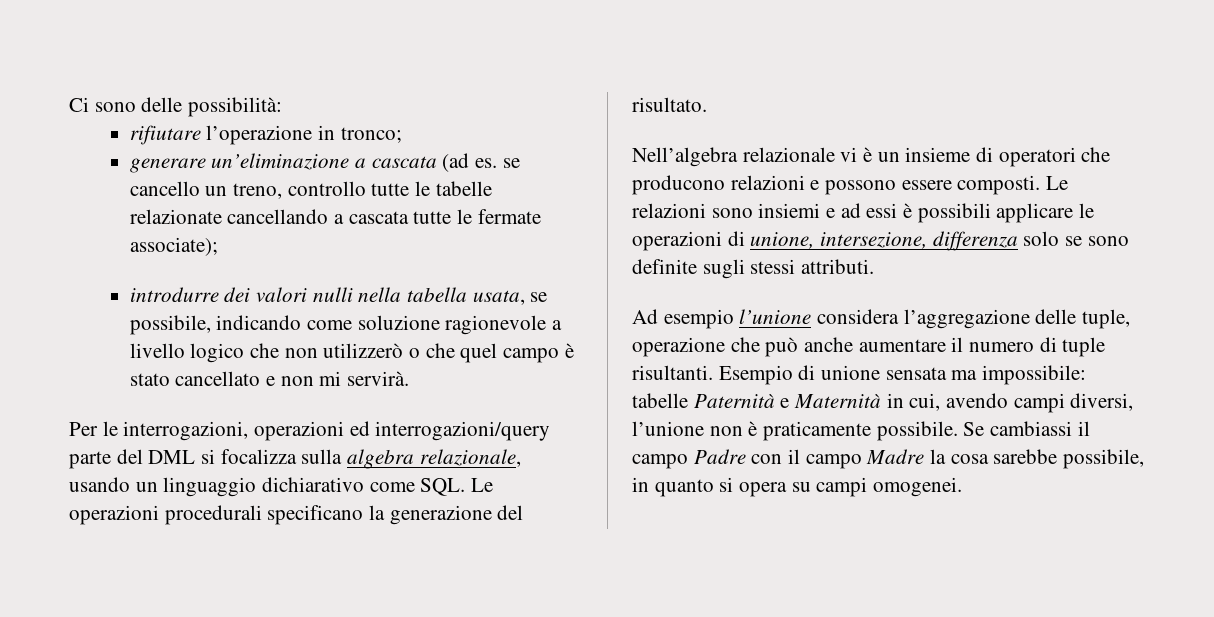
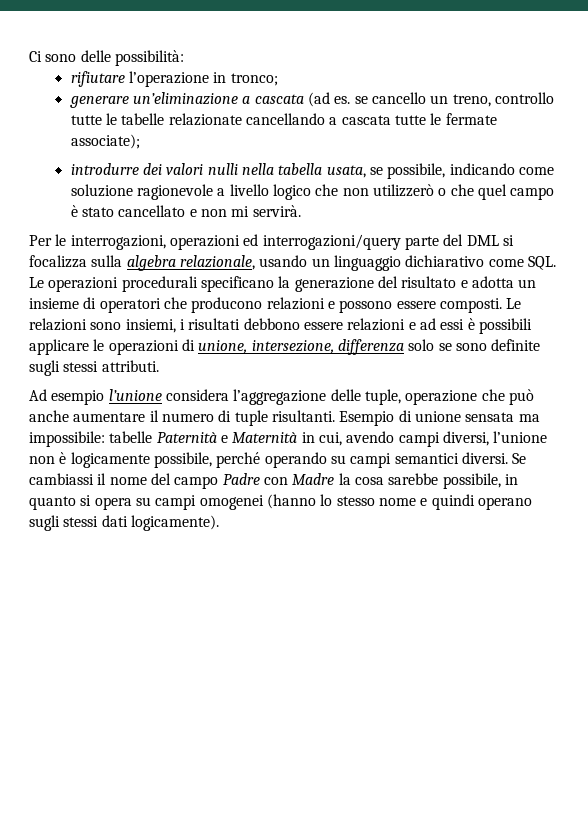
[632,97,707,112] [632,147,873,167] risultato. // Nell’algebra relazionale vi è -> [401,276,514,288] risultato e adotta
[758,203,821,218] insiemi -> [125,318,406,333] insiemi, i risultati debbono essere relazioni
[763,421,958,441] praticamente possibile. -> [70,452,508,468] logicamente possibile, perché operando su campi semantici diversi.
(1090, 428) none -> [109,473,171,485] nome del
[788,449,862,469] il campo -> (288, 481) none
[873,477,963,497] omogenei. -> [199,494,532,510] [29,515,219,531] omogenei (hanno lo stesso nome e quindi operano sugli stessi dati logicamente).

